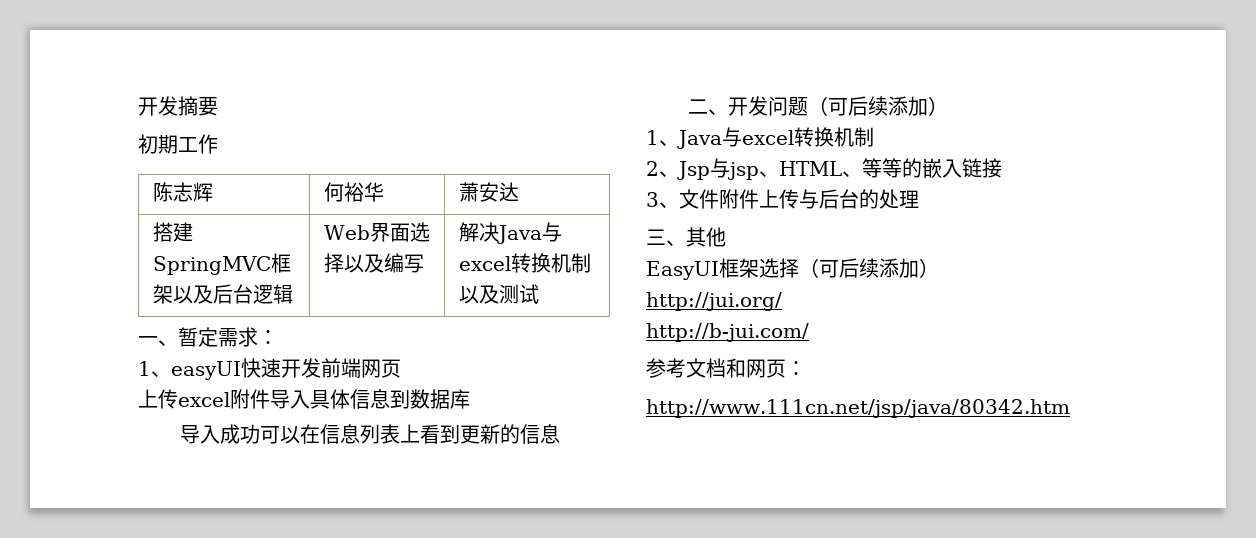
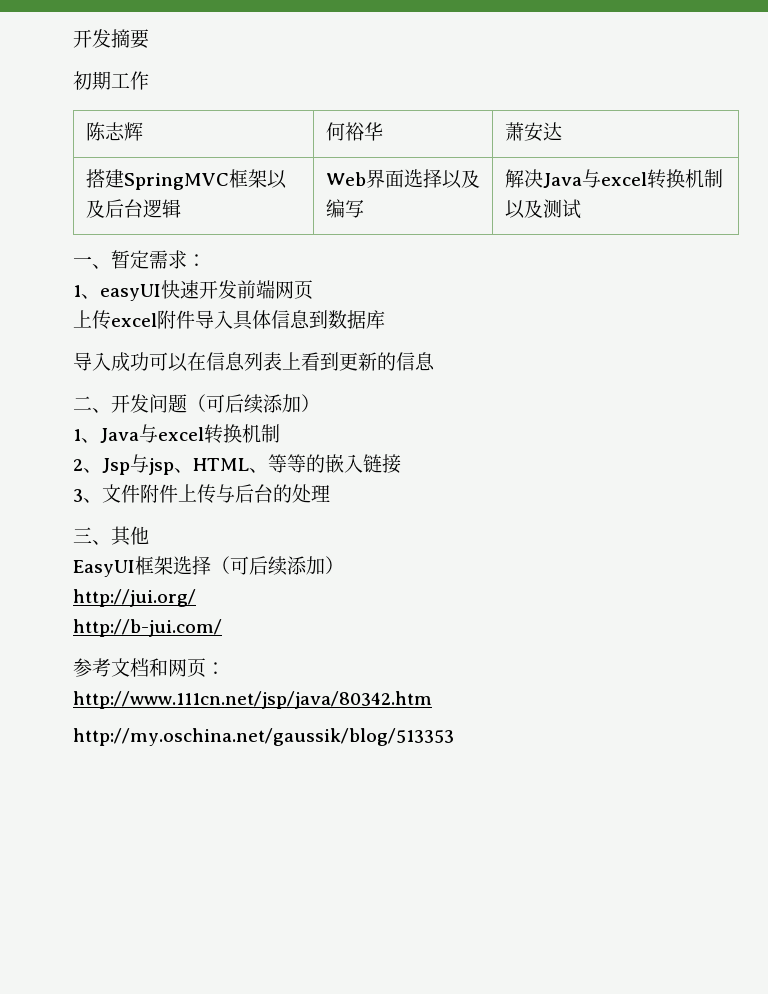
(1070, 408) none -> [73,728,454,746] // http://my.oschina.net/gaussik/blog/513353

